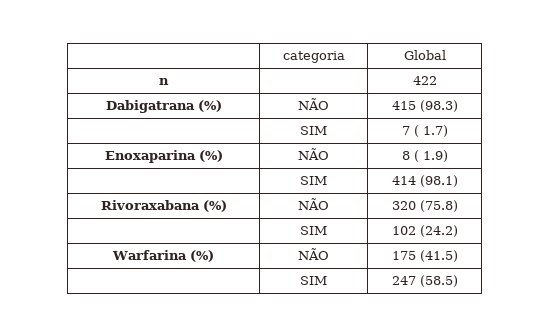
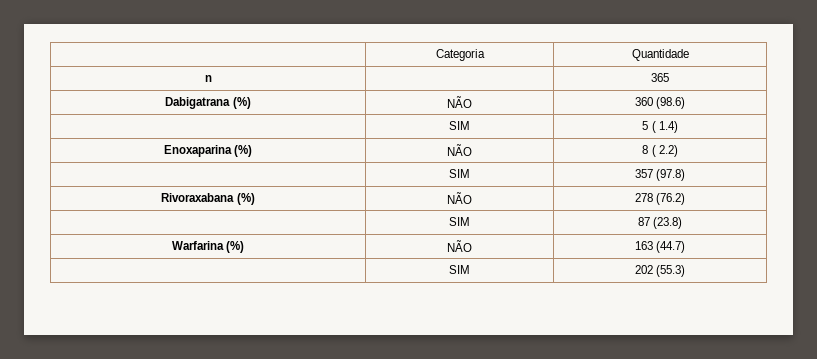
[282,51,345,63] [403,50,446,60] | categoria | Global -> [435,49,485,61] [631,49,689,61] | Categoria | Quantidade
[412,76,437,85] 422 -> [651,73,669,82] 365
[391,100,458,112] [300,126,327,135] [401,125,448,137] 415 (98.3) // | SIM | 7 ( 1.7) -> [634,97,686,109] [449,121,470,130] [642,121,678,133] 360 (98.6) // | SIM | 5 ( 1.4)
[422,150,448,162] [300,176,327,185] [391,175,458,187] 1.9) // | SIM | 414 (98.1) -> [658,145,678,157] [449,169,470,178] [634,169,686,181] 2.2) // | SIM | 357 (97.8)
[391,200,458,212] [300,226,327,235] [391,225,458,237] 320 (75.8) // | SIM | 102 (24.2) -> [634,193,686,205] [449,217,470,226] [637,217,683,229] 278 (76.2) // | SIM | 87 (23.8)
[391,250,458,262] [300,276,327,285] [391,275,458,287] 175 (41.5) // | SIM | 247 (58.5) -> [634,241,686,253] [449,265,470,274] [634,265,686,277] 163 (44.7) // | SIM | 202 (55.3)

